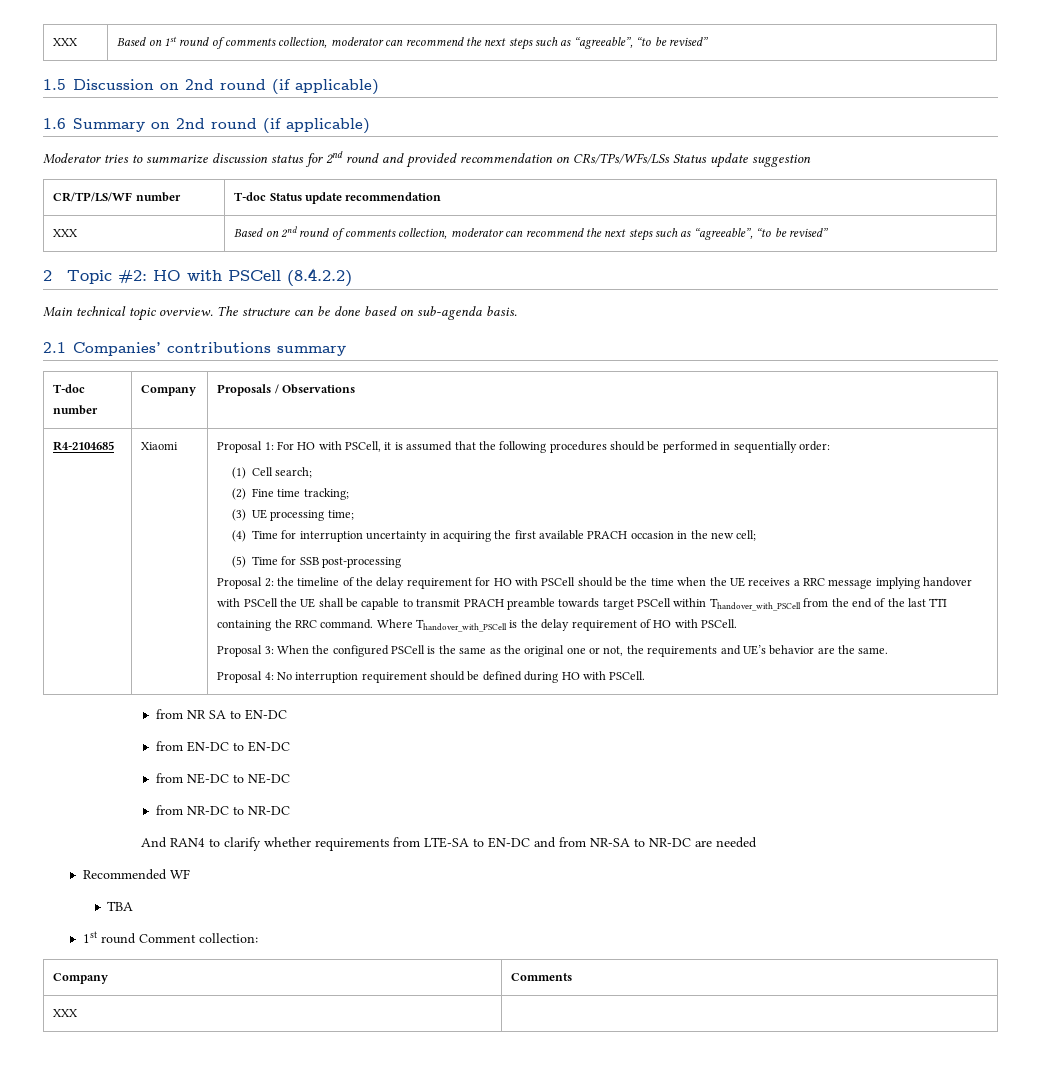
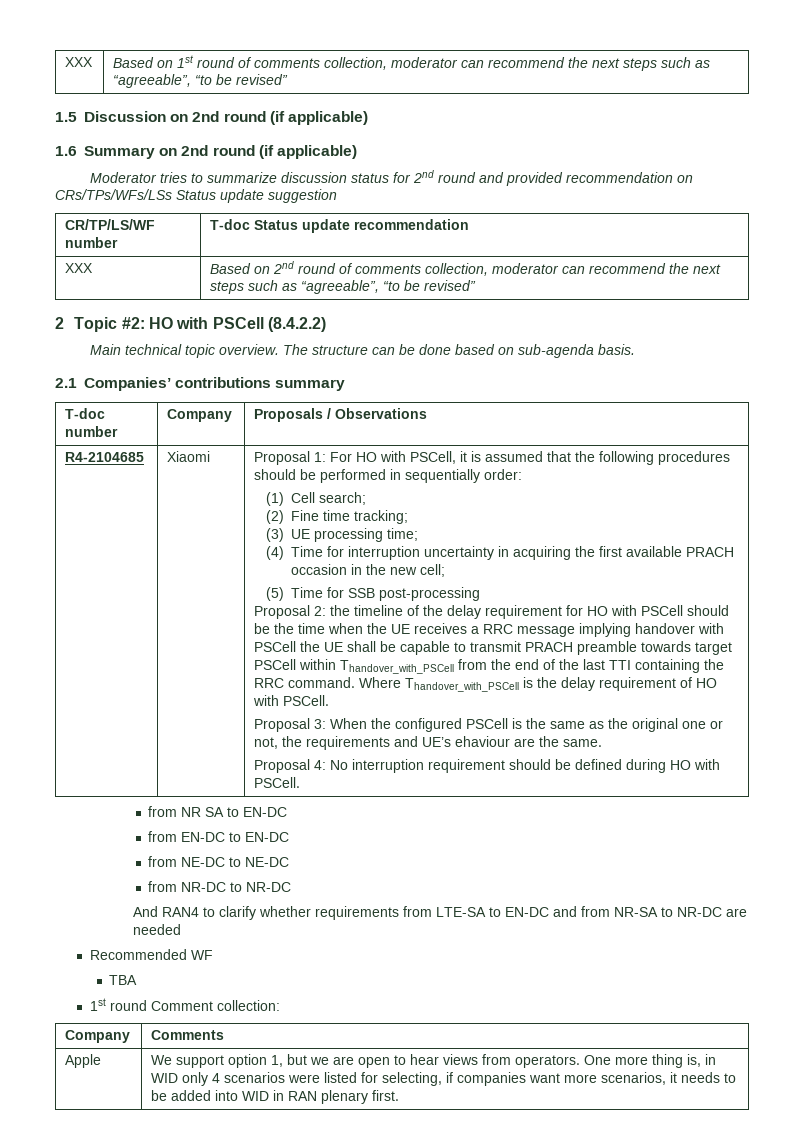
[769,645,815,655] behavior -> [455,736,511,747] ehaviour
[53,1009,79,1017] XXX | -> [65,1054,102,1068] [151,1054,717,1068] [151,1072,737,1086] [151,1090,400,1104] Apple | We support option 1, but we are open to hear views from operators. One more thing is, in WID only 4 scenarios were listed for selecting, if companies want more scenarios, it needs to be added into WID in RAN plenary first.

